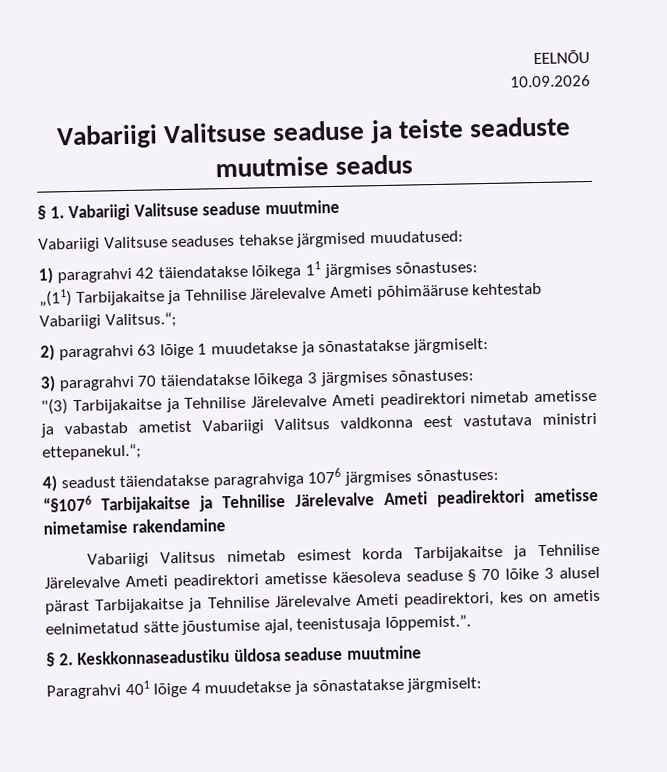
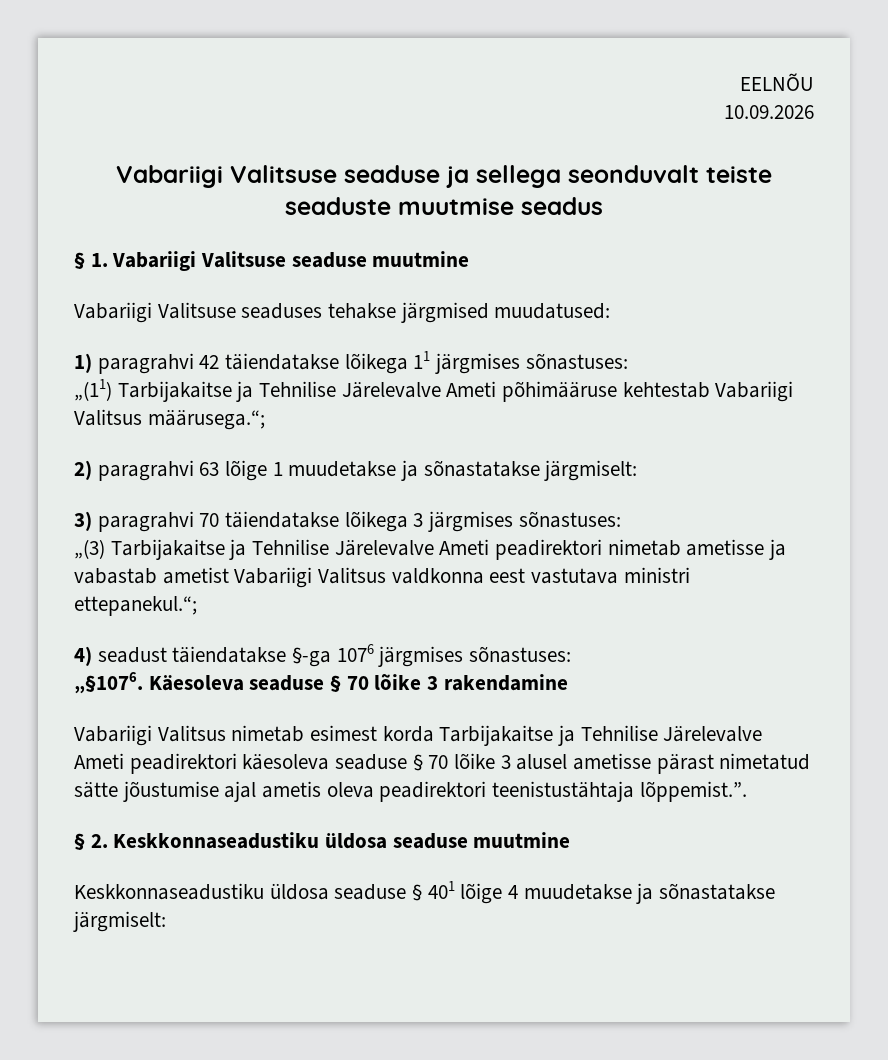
(393, 131) none -> [476,165,699,188] sellega seonduvalt
[104,312,177,329] Valitsus.“; -> [74,409,265,430] Valitsus määrusega.“;
[41,398,68,415] "(3) -> [74,539,105,559] „(3)
[212,472,304,489] paragrahviga -> [292,647,332,667] §-ga
[43,487,599,514] [43,520,128,535] “§1076 Tarbijakaitse ja Tehnilise Järelevalve Ameti peadirektori ametisse nimetamise -> [74,672,439,694] „§1076. Käesoleva seaduse § 70 lõike 3
[263,572,327,585] ametisse -> (237, 763) none
[45,589,601,615] [45,617,382,635] pärast Tarbijakaitse ja Tehnilise Järelevalve Ameti peadirektori, kes on ametis eelnimetatud sätte jõustumise ajal, teenistusaja -> [573,753,811,774] [74,781,635,802] ametisse pärast nimetatud sätte jõustumise ajal ametis oleva peadirektori teenistustähtaja
[46,684,122,700] Paragrahvi -> [74,883,423,901] Keskkonnaseadustiku üldosa seaduse §

